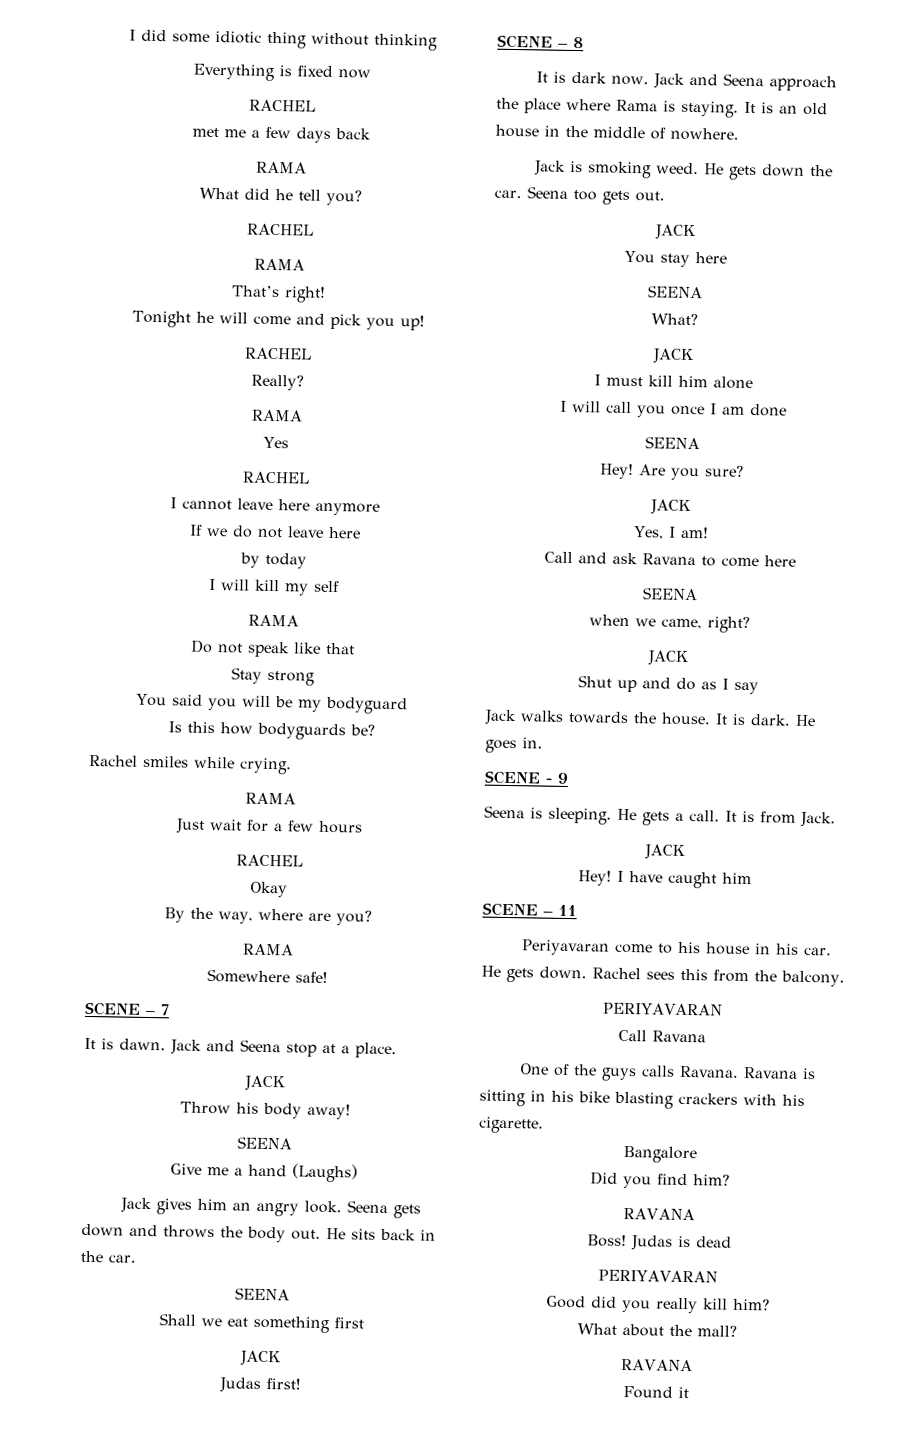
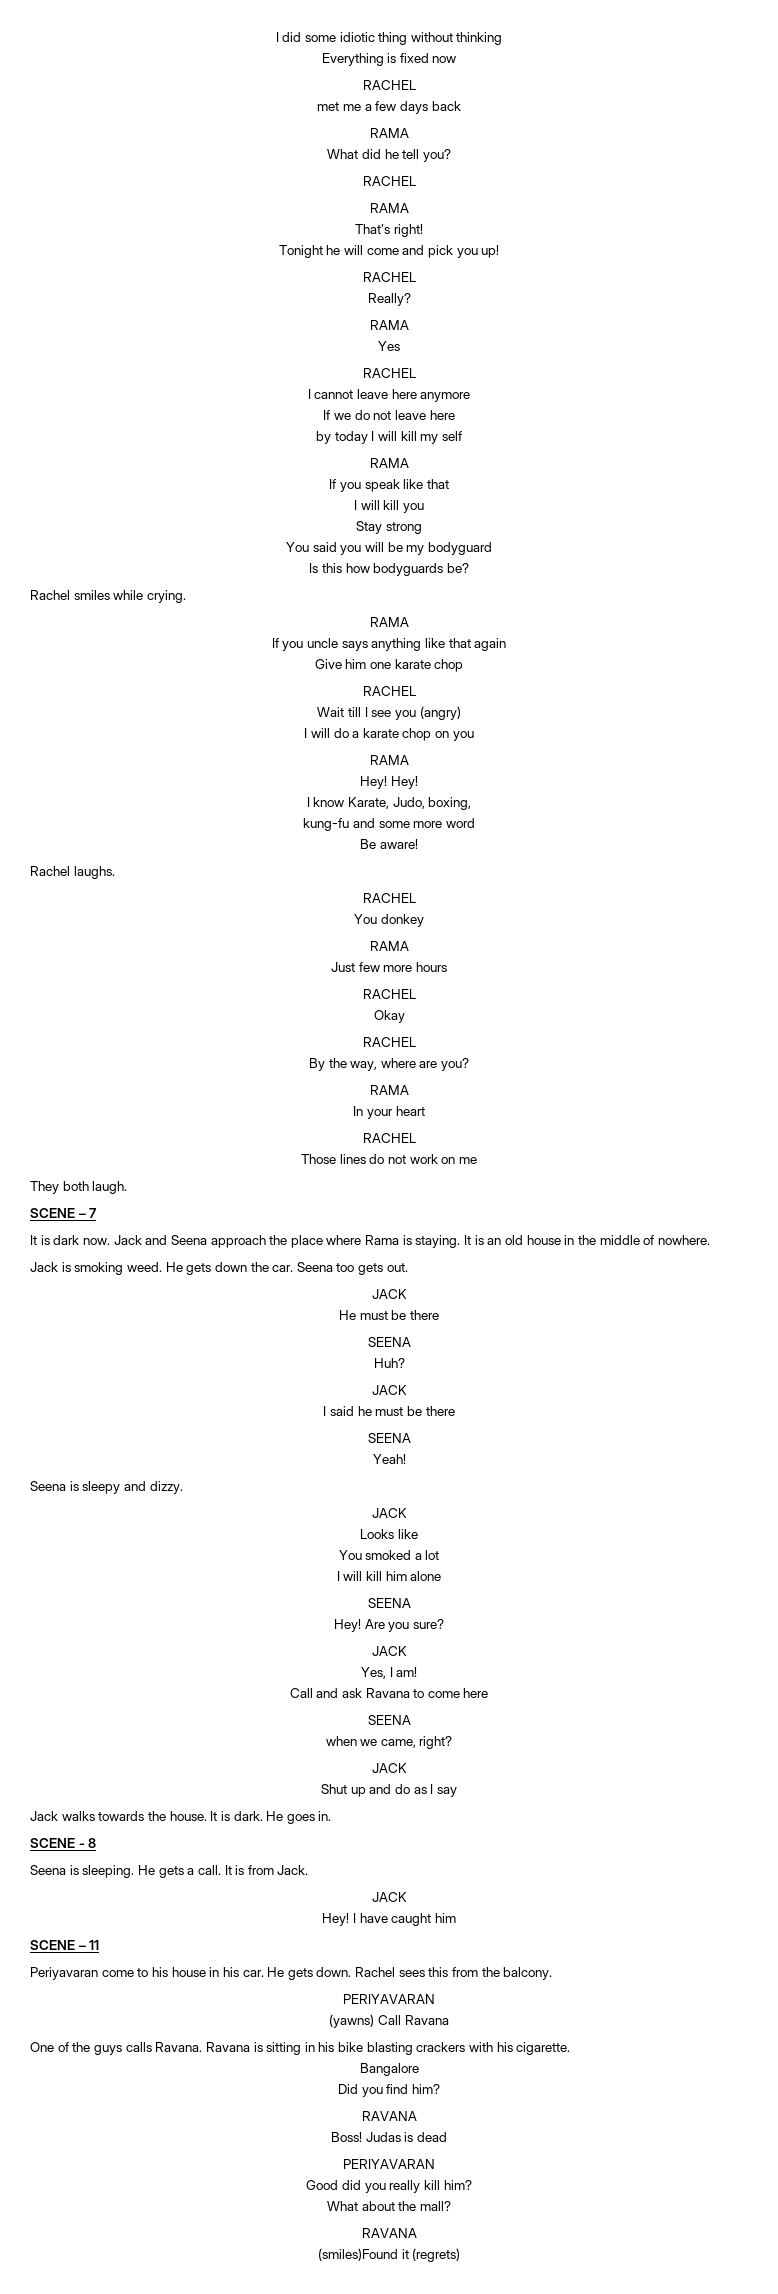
(307, 560) // -> (368, 437) none
[191,639,243,654] Do not -> [329,479,361,492] If you
(355, 648) none -> [354,500,424,513] // I will kill you
[176,818,314,834] Just wait for a few -> [271,638,507,651] [314,659,464,672] [362,686,416,696] [317,706,461,720] [304,728,474,741] [369,755,409,765] [360,776,418,789] [306,797,472,810] [303,818,475,831] [360,839,418,849] [30,866,115,879] [362,893,416,903] [354,914,424,927] [369,941,409,951] [331,962,413,972] If you uncle says anything like that again // Give him one karate chop // RACHEL // Wait till I see you (angry) // I will do a karate chop on you // RAMA // Hey! Hey! // I know Karate, Judo, boxing, // kung-fu and some more word // Be aware! // Rachel laughs. // RACHEL // You donkey // RAMA // Just few more
(288, 889) none -> [362,1037,416,1047] // RACHEL
[206,968,328,984] [84,1001,170,1016] [84,1037,397,1059] [244,1075,285,1092] [179,1101,351,1120] [236,1136,292,1150] [170,1163,358,1183] [120,1197,422,1219] [81,1223,436,1243] [80,1250,136,1263] [234,1287,290,1301] [158,1313,364,1334] [240,1350,281,1367] [218,1377,301,1393] [497,34,584,49] Somewhere safe! // SCENE – 7 // It is dawn. Jack and Seena stop at a place. // JACK // Throw his body away! // SEENA // Give me a hand (Laughs) // Jack gives him an angry look. Seena gets down and throws the body out. He sits back in the car. // SEENA // Shall we eat something first // JACK // Judas first! // SCENE – 8 -> [353,1106,425,1119] [362,1133,416,1143] [301,1154,477,1164] [30,1181,128,1194] [30,1208,97,1218] In your heart // RACHEL // Those lines do not work on me // They both laugh. // SCENE – 7
[623,250,727,267] [647,285,703,299] [650,313,698,326] You stay here // SEENA // What? -> [339,1310,439,1320] [367,1337,411,1347] [373,1358,405,1368] He must be there // SEENA // Huh?
[605,375,753,390] [559,400,787,418] must kill him alone // I will call you once I am done -> [330,1406,455,1416] [367,1433,411,1443] [372,1454,406,1464] [30,1481,183,1494] [371,1508,407,1518] [360,1529,418,1539] [338,1550,440,1560] [336,1571,442,1581] said he must be there // SEENA // Yeah! // Seena is sleepy and dizzy. // JACK // Looks like // You smoked a lot // I will kill him alone
[557,772,569,784] 9 -> [88,1838,97,1848] 8
(724, 1009) none -> [329,2014,375,2028] (yawns)
[623,1386,689,1399] Found it -> [317,2248,461,2262] (smiles)Found it (regrets)

